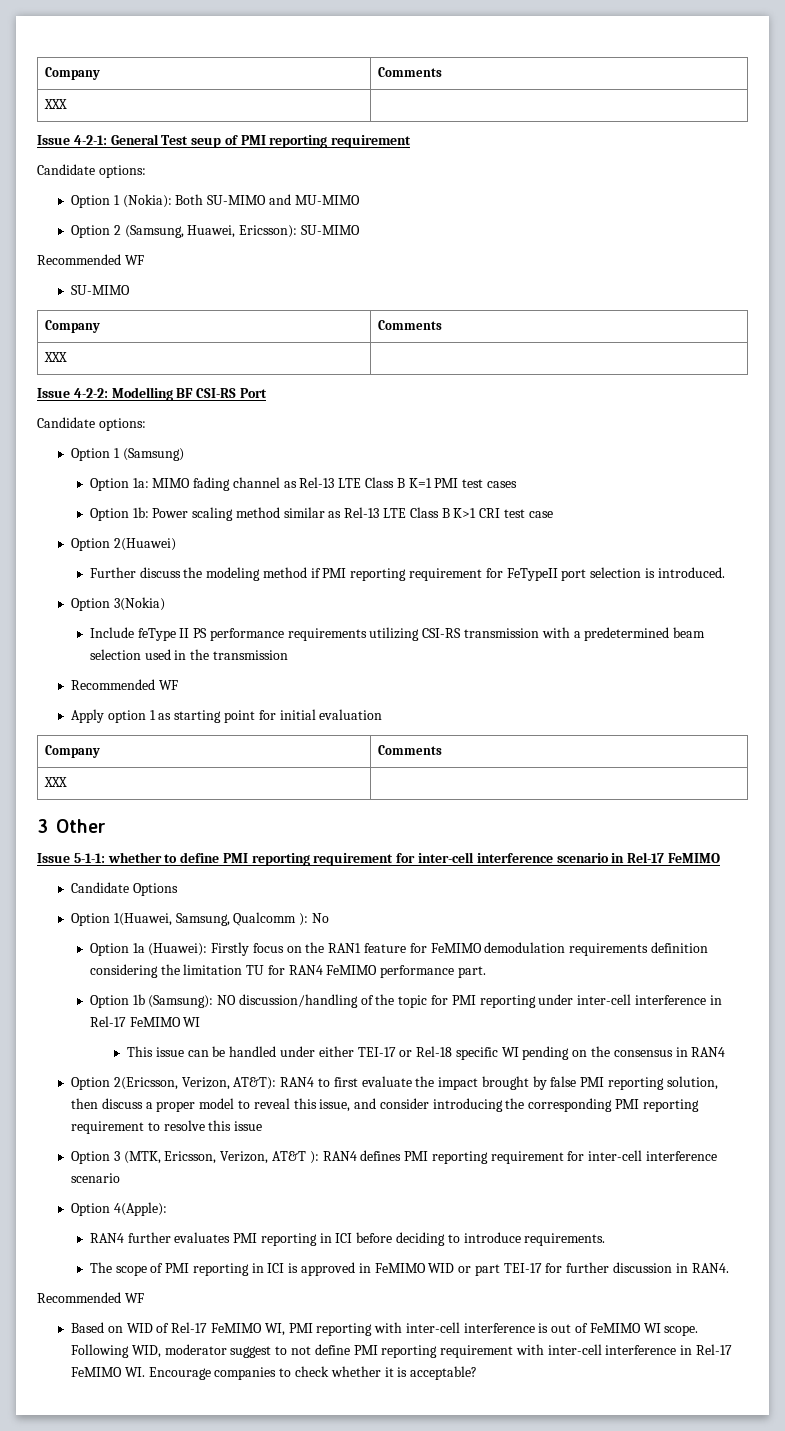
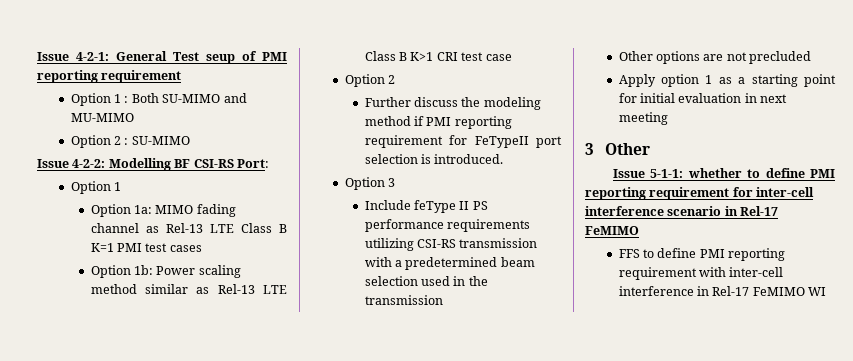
[44,67,100,80] [377,67,442,77] [43,99,67,109] Company | Comments // XXX | // -> (37, 56) none
[37,164,146,178] [71,194,172,208] // Candidate options: // Option 1 (Nokia): -> [70,93,129,106] // Option 1 :
[124,225,360,238] [37,254,144,265] [71,285,131,295] [44,320,100,333] [377,320,442,330] [43,352,67,362] (Samsung, Huawei, Ericsson): SU-MIMO // Recommended WF // SU-MIMO // Company | Comments // XXX | -> [124,136,190,145] : SU-MIMO
[239,388,267,398] [37,417,146,431] [71,448,184,461] Port // Candidate options: // Option 1 (Samsung) -> [236,159,269,168] [70,181,122,194] Port: // Option 1
[113,538,176,551] 2(Huawei) -> [388,75,396,84] 2
[113,597,165,611] 3(Nokia) -> [388,178,396,187] 3
[71,679,178,690] Recommended WF -> [618,51,812,64] Other options are not precluded
(172, 716) none -> [738,77,746,84] a
[44,745,100,758] [377,745,442,755] [43,777,67,787] // Company | Comments // XXX | -> [744,93,788,103] [618,112,668,125] in next meeting
[71,882,178,896] [71,912,329,926] [89,942,708,956] [89,964,486,978] [89,994,722,1008] [89,1016,201,1027] [127,1046,726,1060] [71,1076,718,1090] [71,1098,699,1112] [71,1120,263,1134] [71,1150,717,1164] [71,1173,121,1183] [71,1202,167,1216] [89,1232,606,1246] [89,1262,729,1276] [37,1292,144,1303] [71,1322,699,1336] [71,1344,311,1358] Candidate Options // Option 1(Huawei, Samsung, Qualcomm ): No // Option 1a (Huawei): Firstly focus on the RAN1 feature for FeMIMO demodulation requirements definition considering the limitation TU for RAN4 FeMIMO performance part. // Option 1b (Samsung): NO discussion/handling of the topic for PMI reporting under inter-cell interference in Rel-17 FeMIMO WI // This issue can be handled under either TEI-17 or Rel-18 specific WI pending on the consensus in RAN4 // Option 2(Ericsson, Verizon, AT&T): RAN4 to first evaluate the impact brought by false PMI reporting solution, then discuss a proper model to reveal this issue, and consider introducing the corresponding PMI reporting requirement to resolve this issue // Option 3 (MTK, Ericsson, Verizon, AT&T ): RAN4 defines PMI reporting requirement for inter-cell interference scenario // Option 4(Apple): // RAN4 further evaluates PMI reporting in ICI before deciding to introduce requirements. // The scope of PMI reporting in ICI is approved in FeMIMO WID or part TEI-17 for further discussion in RAN4. // Recommended WF // Based on WID of Rel-17 FeMIMO WI, PMI reporting with inter-cell interference is out of FeMIMO WI scope. Following WID, moderator suggest to not -> [618,249,655,258] FFS to
[124,1366,478,1380] WI. Encourage companies to check whether it is acceptable? -> [808,287,827,296] WI

